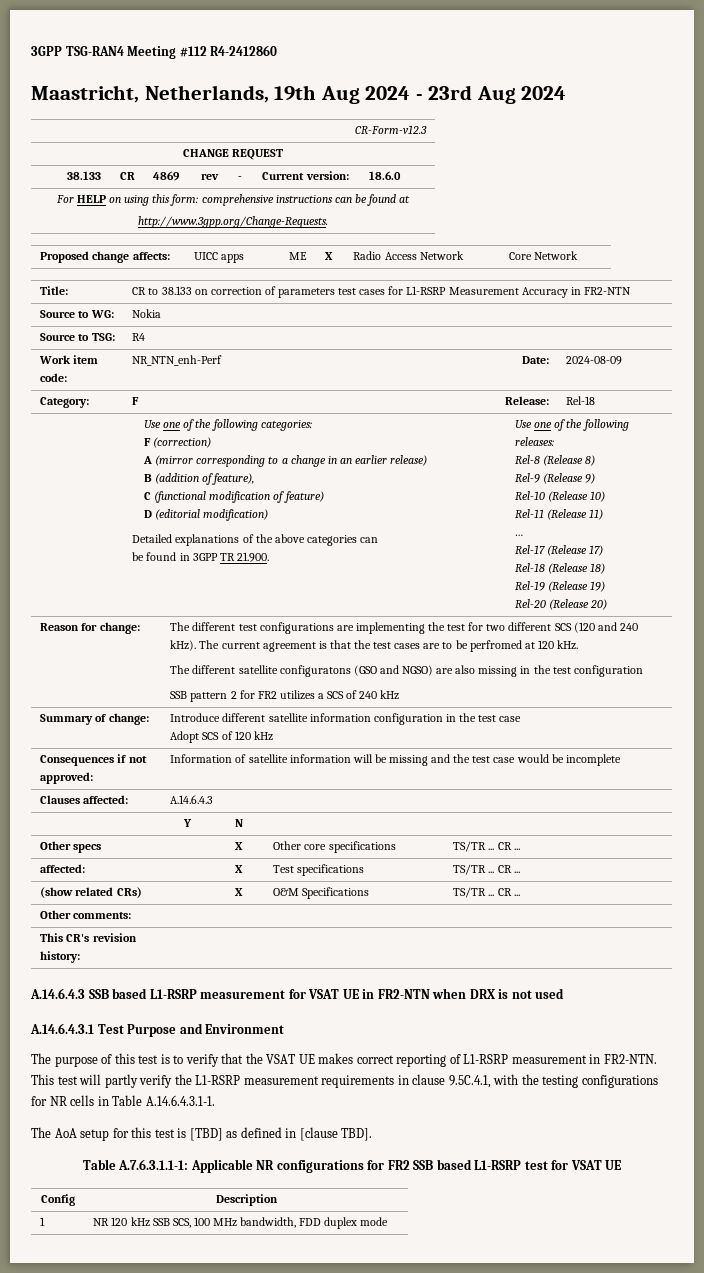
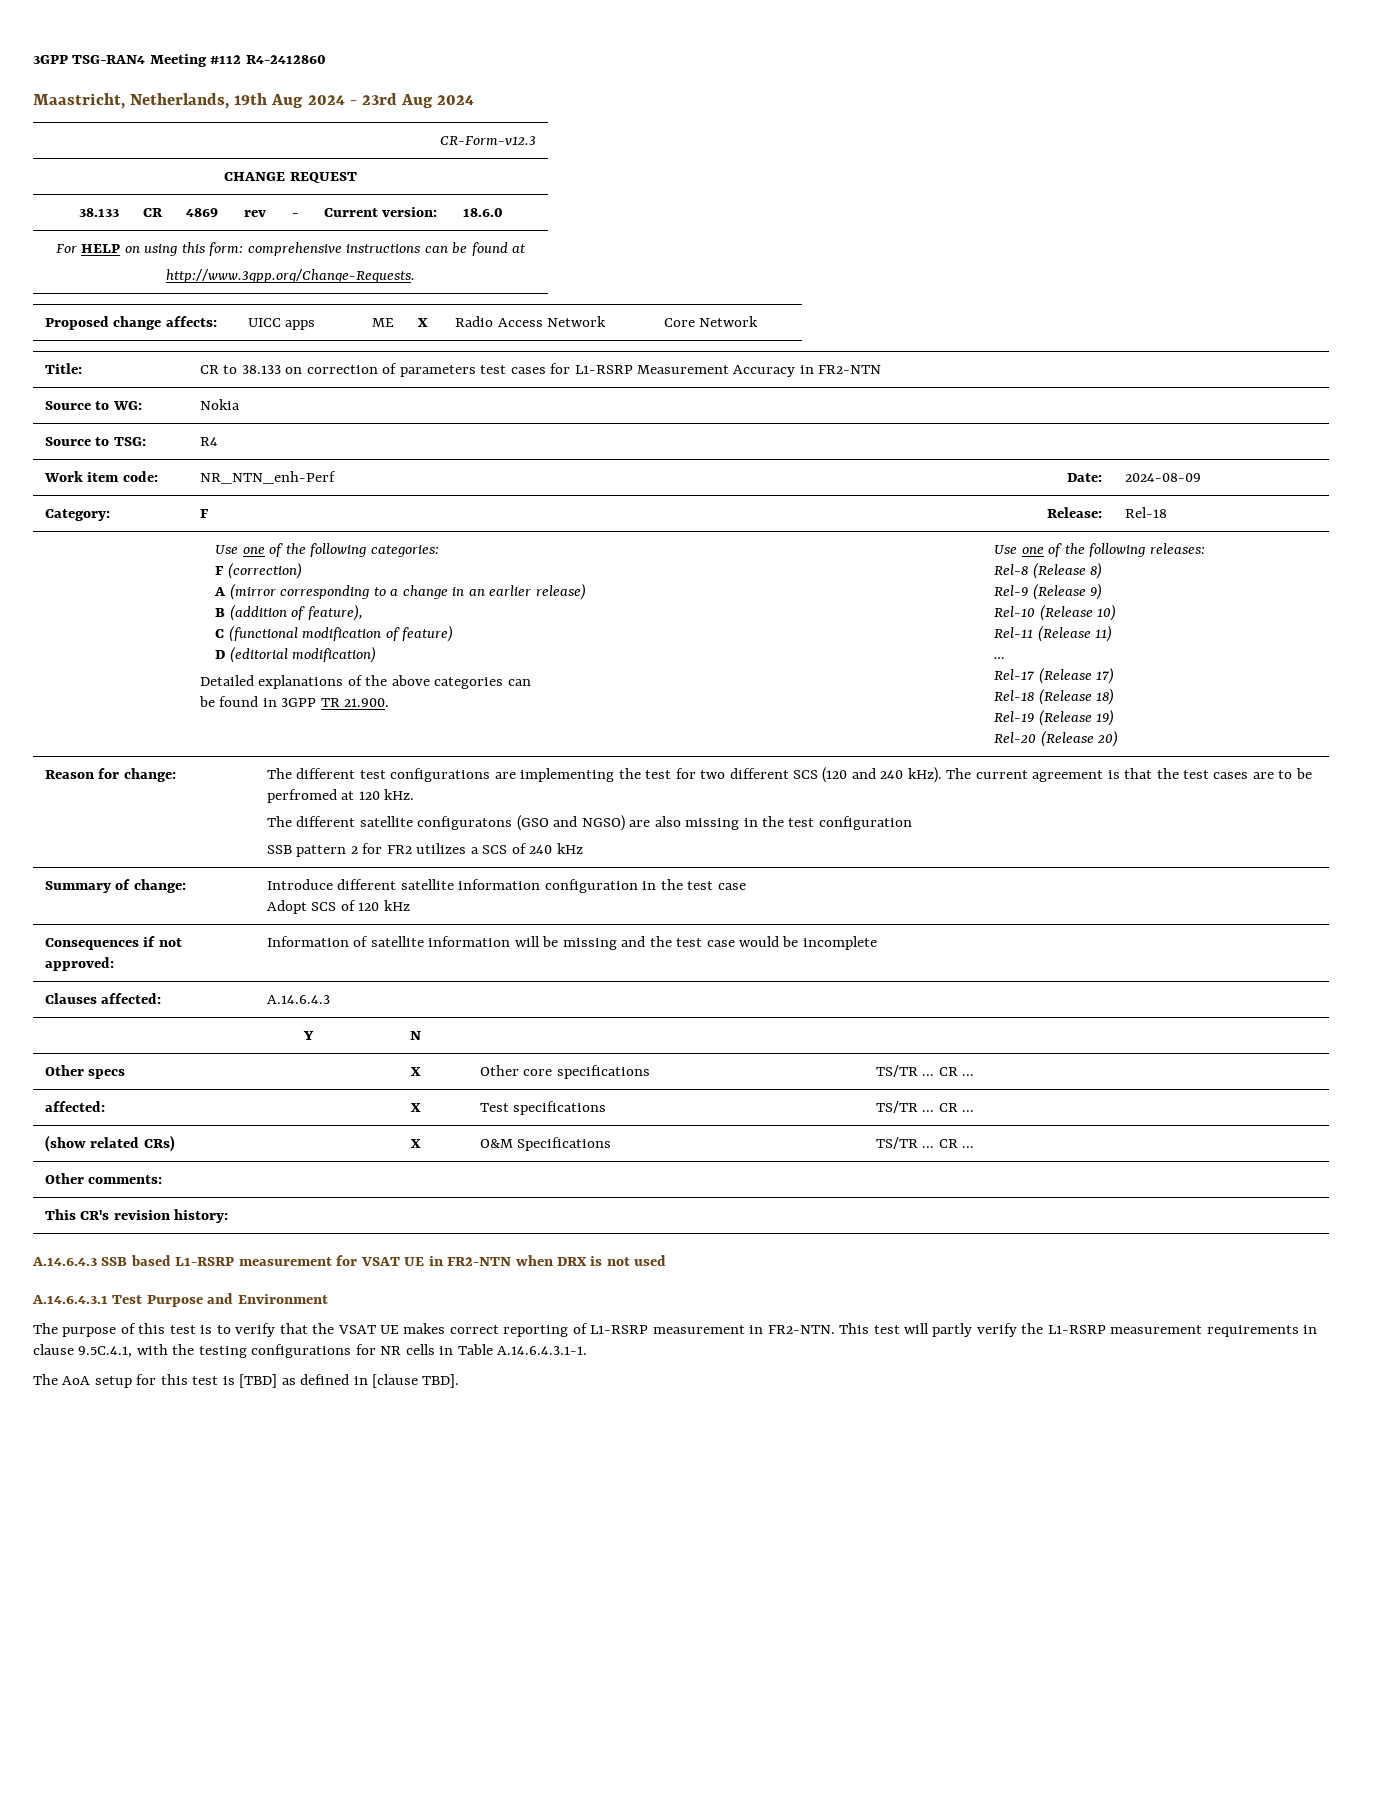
[82,1159,622,1173] [41,1194,75,1206] [215,1194,278,1206] [40,1217,46,1226] [93,1217,389,1229] // Table A.7.6.3.1.1-1: Applicable NR configurations for FR2 SSB based L1-RSRP test for VSAT UE // Config | Description // 1 | NR 120 kHz SSB SCS, 100 MHz bandwidth, FDD duplex mode -> (460, 1381) none

